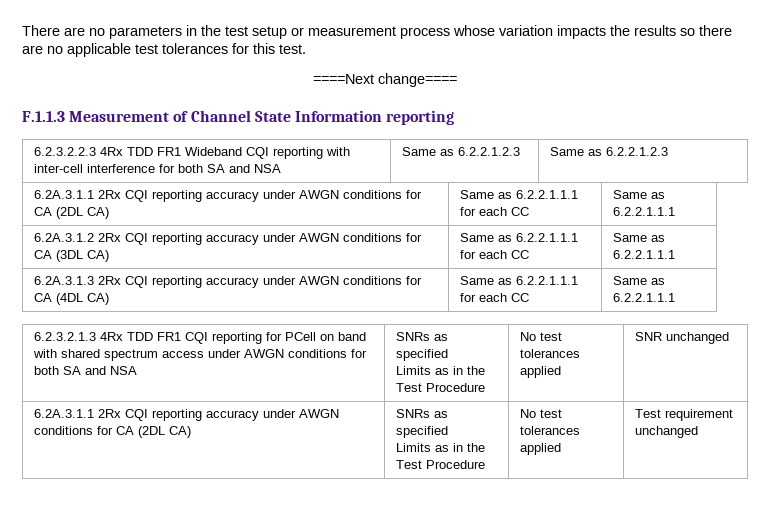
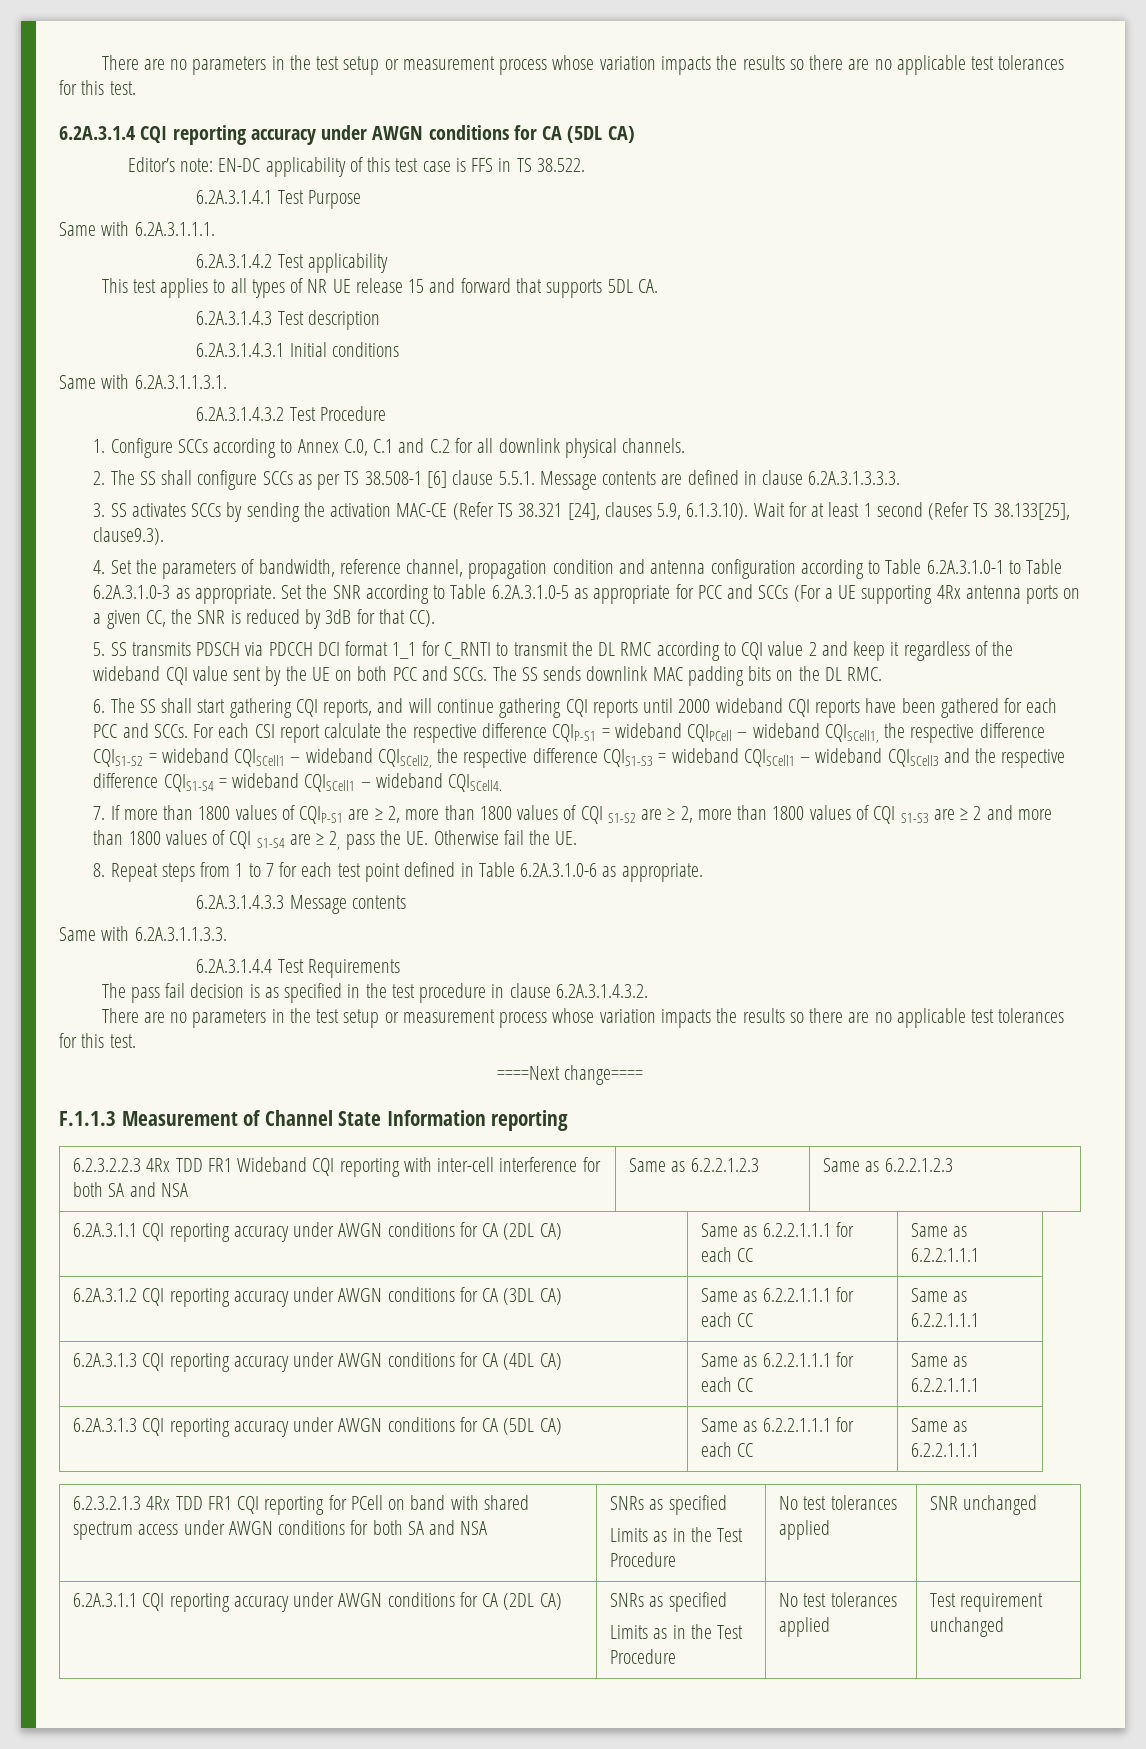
(306, 49) none -> [59,125,635,145] [127,157,585,177] [196,190,361,209] [59,221,215,236] [196,253,388,273] [101,278,658,298] [196,310,380,330] [196,342,399,357] [59,374,227,389] [196,406,386,421] [93,438,686,458] [93,470,901,490] [93,502,1070,522] [93,527,165,545] [93,559,1063,579] [93,584,1081,604] [93,609,436,629] [93,641,1014,661] [93,666,883,686] [93,698,1058,718] [93,723,1045,743] [93,748,1066,768] [93,773,503,792] [93,805,1052,824] [93,830,578,850] [93,862,703,882] [196,895,406,914] [59,926,227,941] [196,959,400,978] [101,983,649,1003] [101,1008,1065,1028] [59,1033,136,1048] // 6.2A.3.1.4 CQI reporting accuracy under AWGN conditions for CA (5DL CA) // Editor’s note: EN-DC applicability of this test case is FFS in TS 38.522. // 6.2A.3.1.4.1 Test Purpose // Same with 6.2A.3.1.1.1. // 6.2A.3.1.4.2 Test applicability // This test applies to all types of NR UE release 15 and forward that supports 5DL CA. // 6.2A.3.1.4.3 Test description // 6.2A.3.1.4.3.1 Initial conditions // Same with 6.2A.3.1.1.3.1. // 6.2A.3.1.4.3.2 Test Procedure // 1. Configure SCCs according to Annex C.0, C.1 and C.2 for all downlink physical channels. // 2. The SS shall configure SCCs as per TS 38.508-1 [6] clause 5.5.1. Message contents are defined in clause 6.2A.3.1.3.3.3. // 3. SS activates SCCs by sending the activation MAC-CE (Refer TS 38.321 [24], clauses 5.9, 6.1.3.10). Wait for at least 1 second (Refer TS 38.133[25], clause9.3). // 4. Set the parameters of bandwidth, reference channel, propagation condition and antenna configuration according to Table 6.2A.3.1.0-1 to Table 6.2A.3.1.0-3 as appropriate. Set the SNR according to Table 6.2A.3.1.0-5 as appropriate for PCC and SCCs (For a UE supporting 4Rx antenna ports on a given CC, the SNR is reduced by 3dB for that CC). // 5. SS transmits PDSCH via PDCCH DCI format 1_1 for C_RNTI to transmit the DL RMC according to CQI value 2 and keep it regardless of the wideband CQI value sent by the UE on both PCC and SCCs. The SS sends downlink MAC padding bits on the DL RMC. // 6. The SS shall start gathering CQI reports, and will continue gathering CQI reports until 2000 wideband CQI reports have been gathered for each PCC and SCCs. For each CSI report calculate the respective difference CQIP-S1 = wideband CQIPCell – wideband CQISCell1, the respective difference CQIS1-S2 = wideband CQISCell1 – wideband CQISCell2, the respective difference CQIS1-S3 = wideband CQISCell1 – wideband CQISCell3 and the respective difference CQIS1-S4 = wideband CQISCell1 – wideband CQISCell4. // 7. If more than 1800 values of CQIP-S1 are ≥ 2, more than 1800 values of CQI S1-S2 are ≥ 2, more than 1800 values of CQI S1-S3 are ≥ 2 and more than 1800 values of CQI S1-S4 are ≥ 2, pass the UE. Otherwise fail the UE. // 8. Repeat steps from 1 to 7 for each test point defined in Table 6.2A.3.1.0-6 as appropriate. // 6.2A.3.1.4.3.3 Message contents // Same with 6.2A.3.1.1.3.3. // 6.2A.3.1.4.4 Test Requirements // The pass fail decision is as specified in the test procedure in clause 6.2A.3.1.4.3.2. // There are no parameters in the test setup or measurement process whose variation impacts the results so there are no applicable test tolerances for this test.
[97,190,121,199] 2Rx -> (138, 1230) none
[97,233,121,242] 2Rx -> (138, 1295) none
[97,276,121,285] 2Rx -> (138, 1360) none
(675, 297) none -> [73,1417,562,1437] [701,1417,854,1432] [701,1442,754,1457] [911,1418,968,1432] [911,1443,980,1457] // 6.2A.3.1.3 CQI reporting accuracy under AWGN conditions for CA (5DL CA) | Same as 6.2.2.1.1.1 for each CC | Same as 6.2.2.1.1.1
[97,409,121,418] 2Rx -> (138, 1600) none

